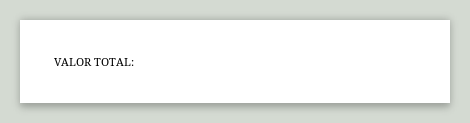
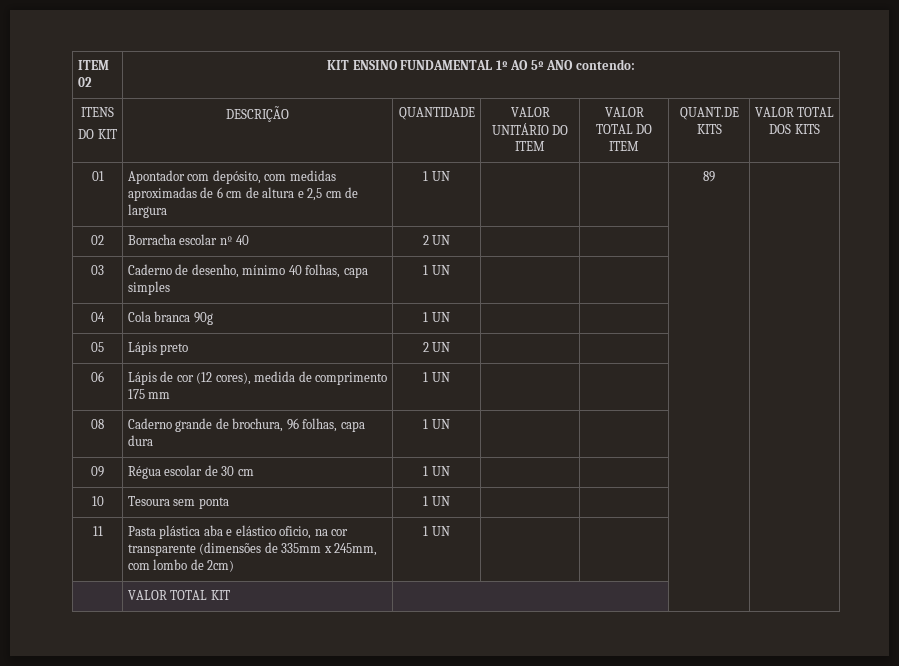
[54,58,134,66] VALOR TOTAL: -> [77,60,109,70] [77,77,92,87] [327,59,635,70] [81,107,114,117] [78,129,117,139] [226,106,289,122] [398,107,475,120] [510,107,550,117] [491,123,569,135] [515,141,545,151] [604,107,644,117] [595,124,653,134] [609,141,639,151] [679,107,739,120] [696,124,722,134] [754,107,835,117] [769,124,820,134] [91,171,104,181] [127,170,336,184] [127,187,359,201] [127,204,167,218] [423,171,450,181] [703,171,715,182] [91,235,104,245] [127,234,250,245] [422,235,451,245] [91,265,104,275] [127,264,368,278] [127,281,170,295] [423,265,450,275] [91,312,105,322] [127,311,213,325] [423,312,450,322] [91,342,104,352] [127,342,189,355] [422,342,451,352] [91,371,104,382] [127,371,388,385] [127,389,171,399] [423,372,450,382] [91,419,104,429] [127,418,365,432] [127,435,153,446] [423,419,450,429] [91,466,104,477] [127,465,254,479] [423,466,450,476] [91,496,104,506] [127,496,229,509] [423,496,450,506] [92,526,103,536] [127,525,349,539] [127,542,378,556] [127,559,235,572] [423,526,450,536] [127,590,230,600] ITEM 02 | KIT ENSINO FUNDAMENTAL 1º AO 5º ANO contendo: // ITENS // DO KIT | DESCRIÇÃO | QUANTIDADE | VALOR UNITÁRIO DO ITEM | VALOR TOTAL DO ITEM | QUANT.DE KITS | VALOR TOTAL DOS KITS // 01 | Apontador com depósito, com medidas aproximadas de 6 cm de altura e 2,5 cm de largura | 1 UN | | | 89 | // 02 | Borracha escolar nº 40 | 2 UN | | | | // 03 | Caderno de desenho, mínimo 40 folhas, capa simples | 1 UN | | | | // 04 | Cola branca 90g | 1 UN | | | | // 05 | Lápis preto | 2 UN | | | | // 06 | Lápis de cor (12 cores), medida de comprimento 175 mm | 1 UN | | | | // 08 | Caderno grande de brochura, 96 folhas, capa dura | 1 UN | | | | // 09 | Régua escolar de 30 cm | 1 UN | | | | // 10 | Tesoura sem ponta | 1 UN | | | | // 11 | Pasta plástica aba e elástico oficio, na cor transparente (dimensões de 335mm x 245mm, com lombo de 2cm) | 1 UN | | | | // | VALOR TOTAL KIT | | |

